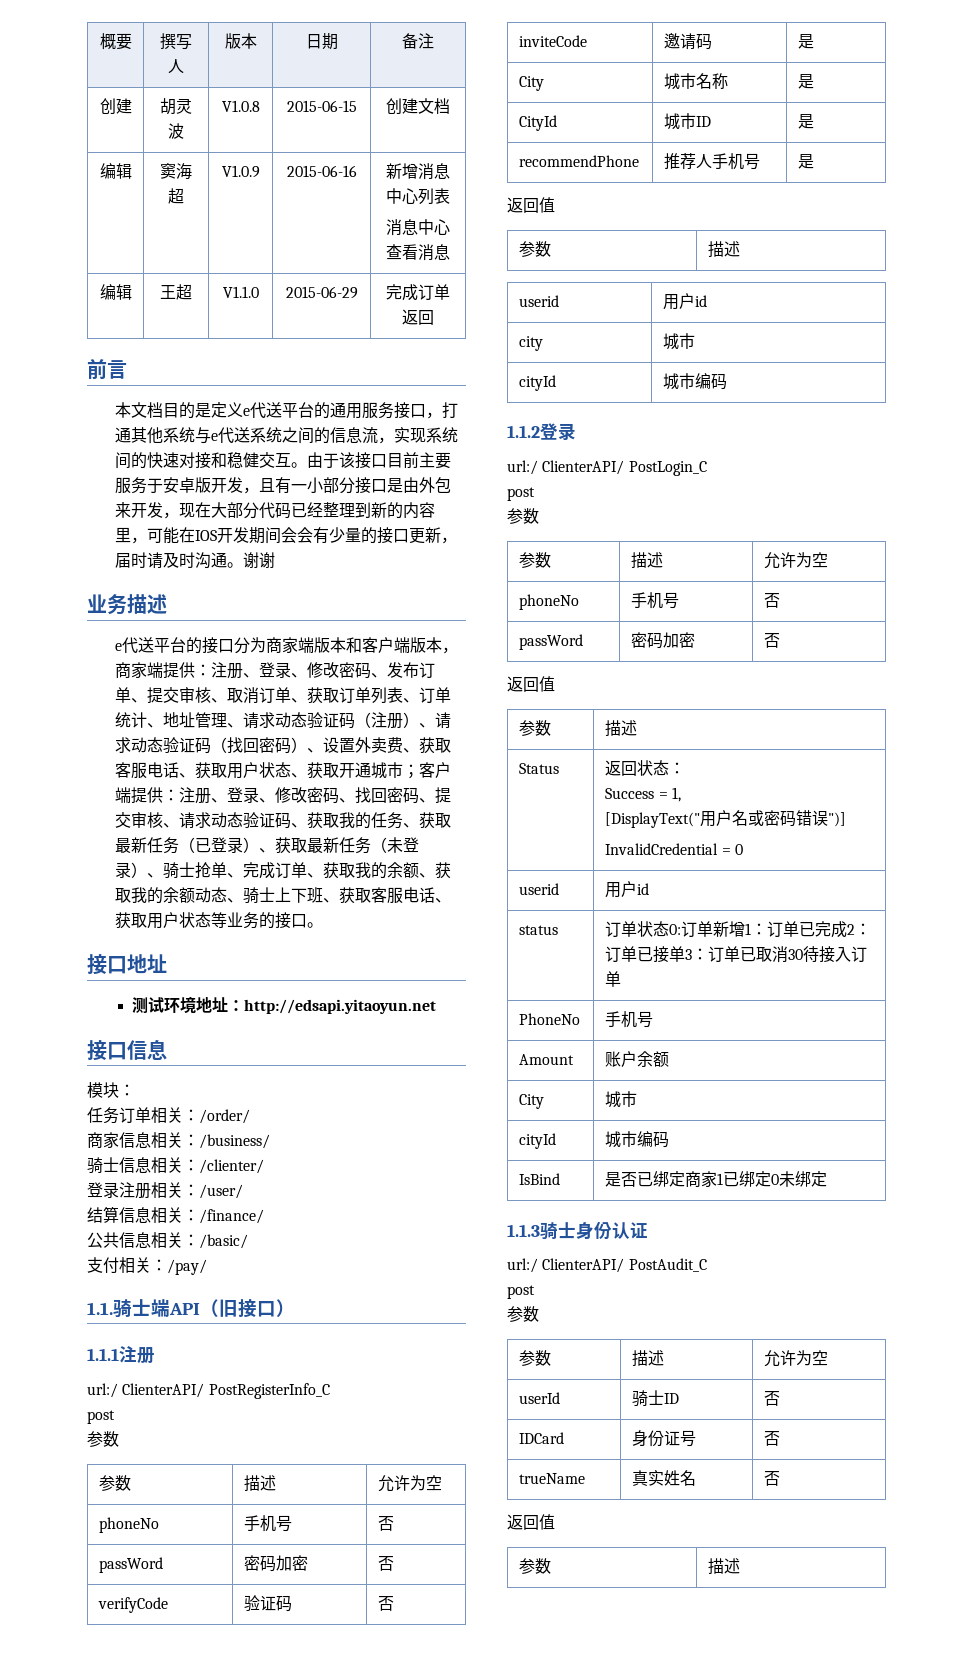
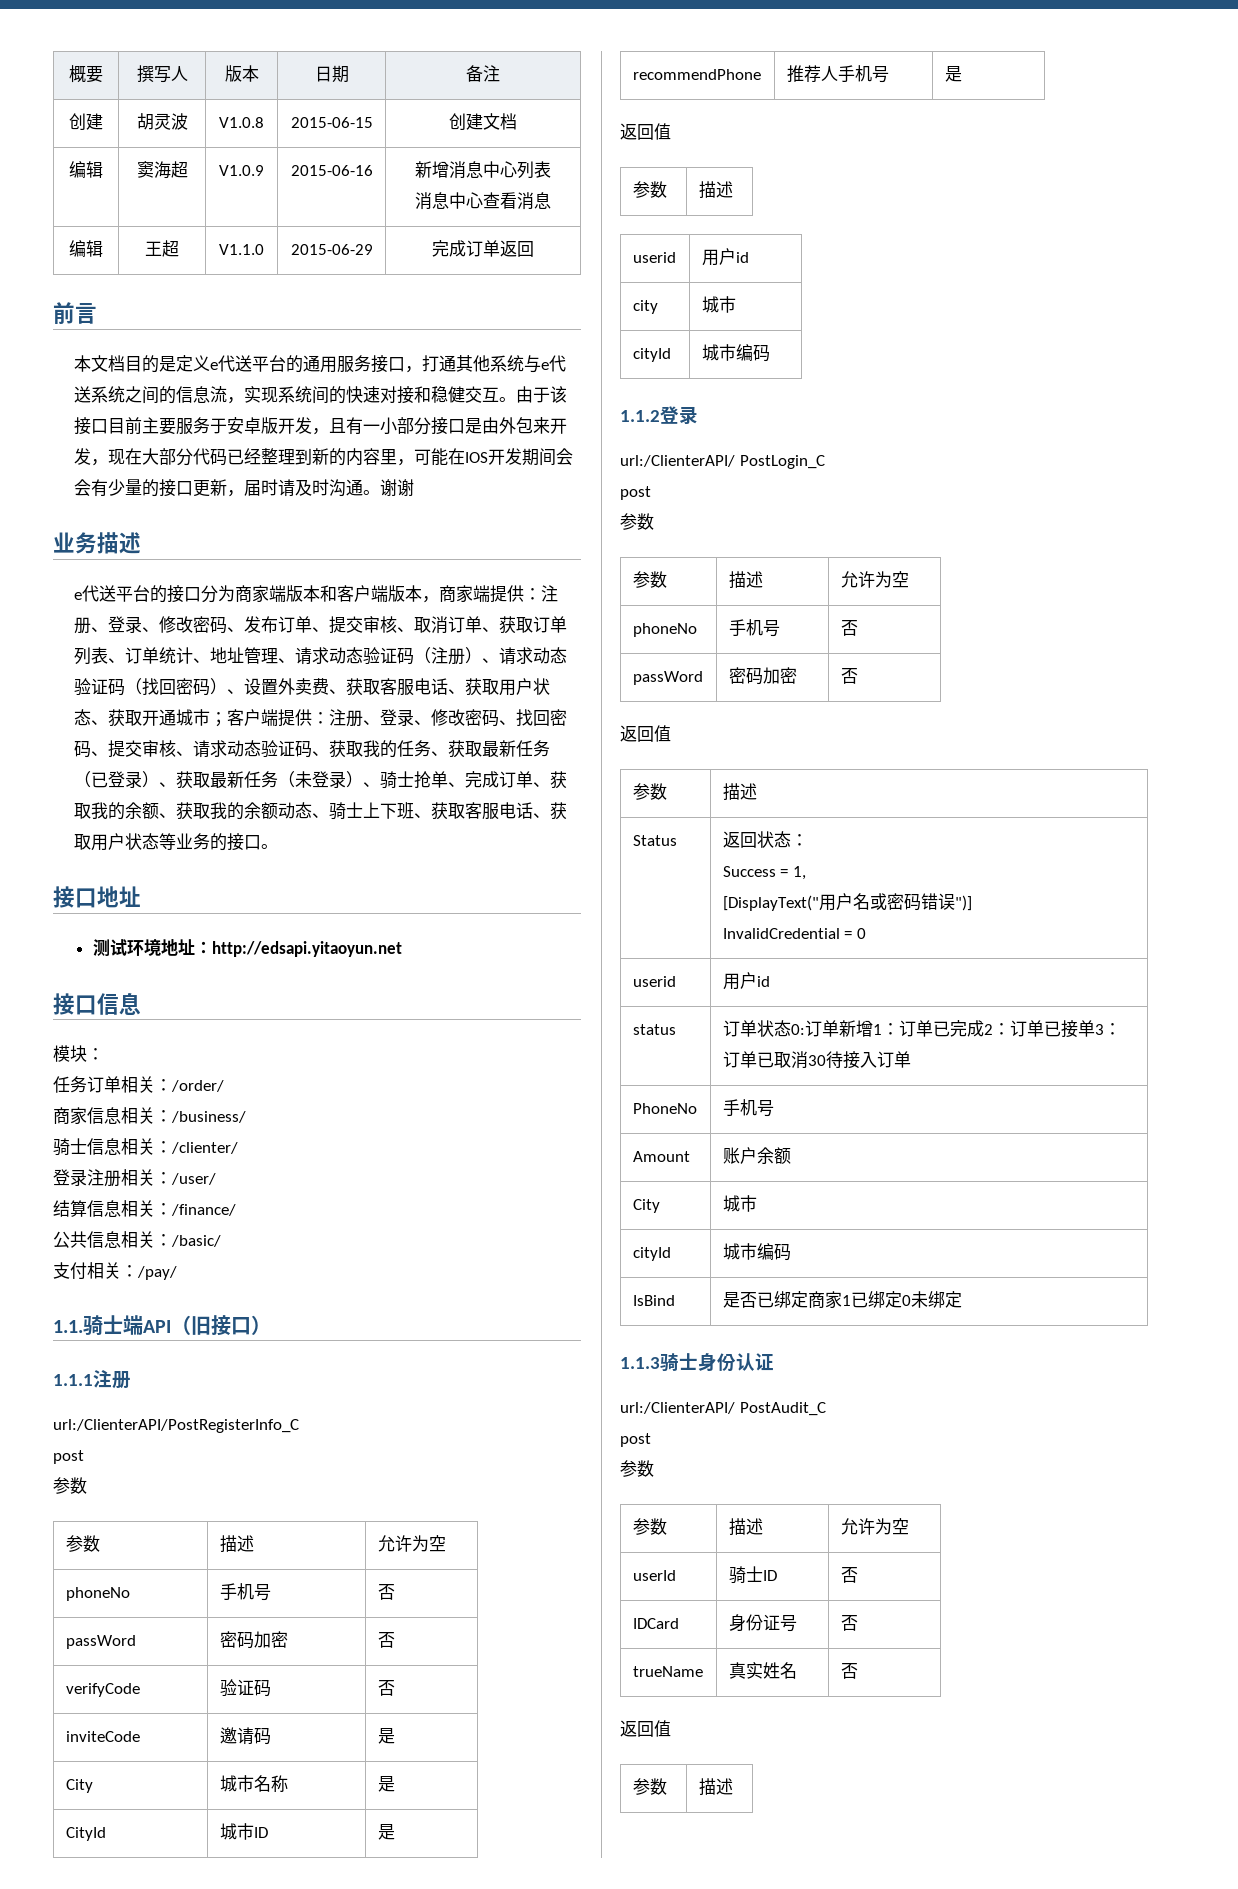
[87,1383,330,1399] url:/ ClienterAPI/ PostRegisterInfo_C -> [53,1419,299,1433] url:/ClienterAPI/PostRegisterInfo_C
[507,460,625,475] url:/ ClienterAPI/ -> [620,455,735,467] url:/ClienterAPI/
[507,1258,625,1273] url:/ ClienterAPI/ -> [620,1402,735,1414] url:/ClienterAPI/

